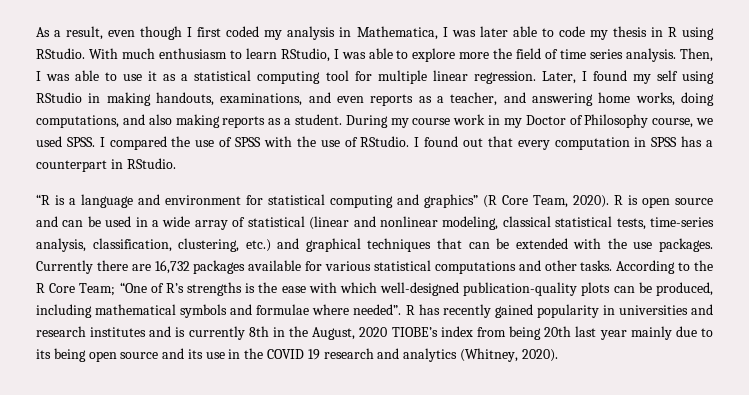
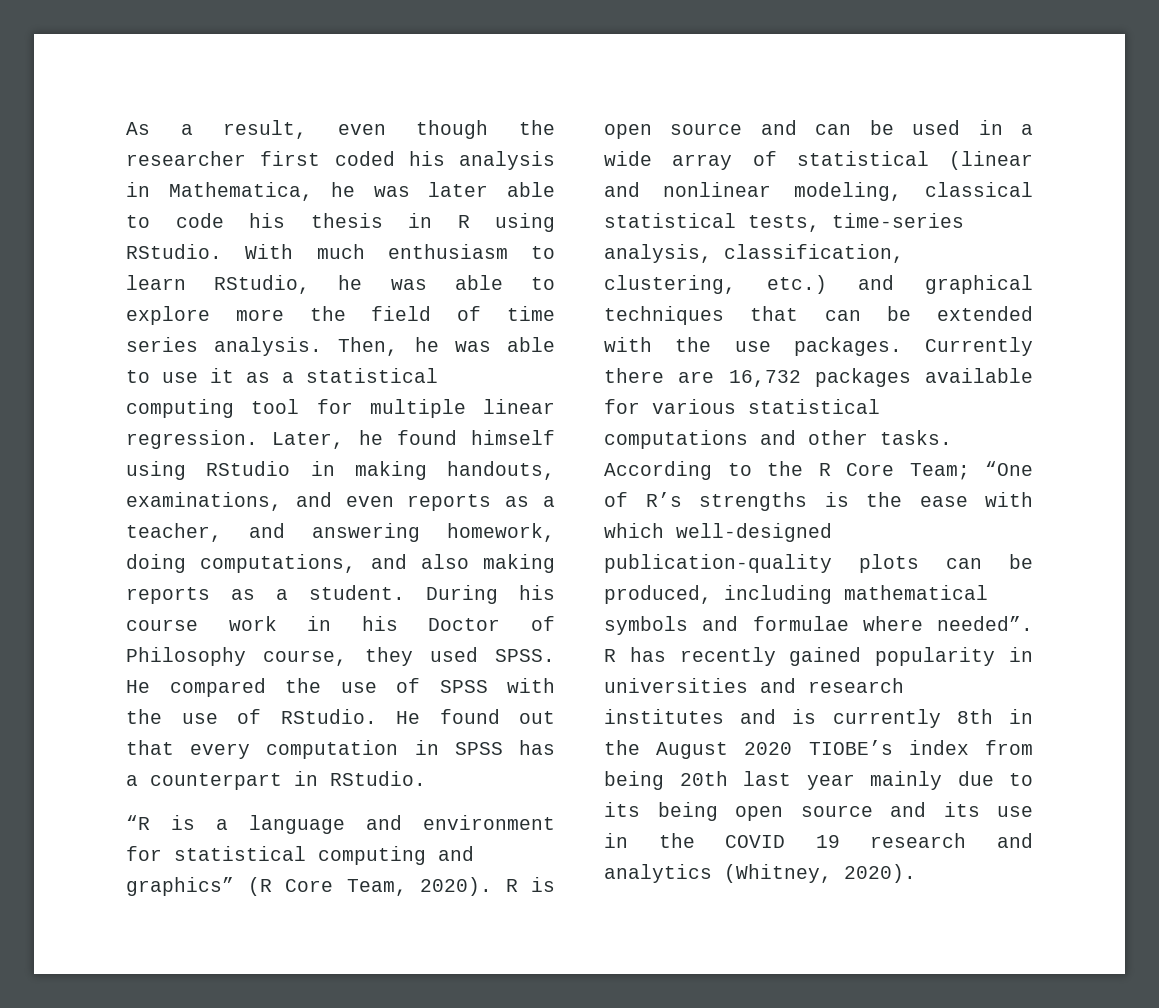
[187,27,193,37] I -> [519,120,555,135] [126,151,246,166] the researcher
[264,30,283,40] my -> [408,151,445,166] his
[442,27,448,37] I -> [331,182,356,197] he
[589,30,608,40] my -> [249,213,285,228] his
[333,49,339,59] I -> [338,275,363,290] he
[36,71,41,81] I -> [414,337,439,352] he
[581,70,678,84] I found my self -> [358,430,555,445] he found himself
[598,92,675,106] home works, -> [447,523,555,542] homework,
[390,118,409,128] my -> [519,585,555,600] his
[503,118,522,128] my -> [361,616,398,631] his
[696,118,713,125] we -> [364,647,413,666] they
[99,137,105,147] I -> [126,680,150,693] He
[414,137,420,147] I -> [396,711,420,724] He
[312,327,356,340] August, -> [656,742,729,759] August

